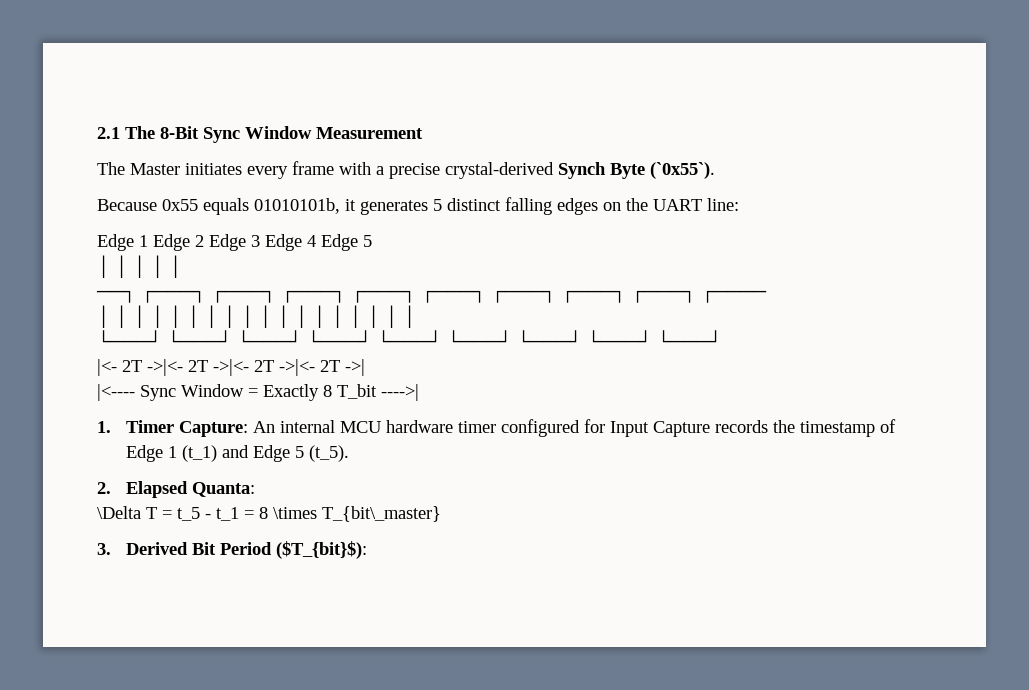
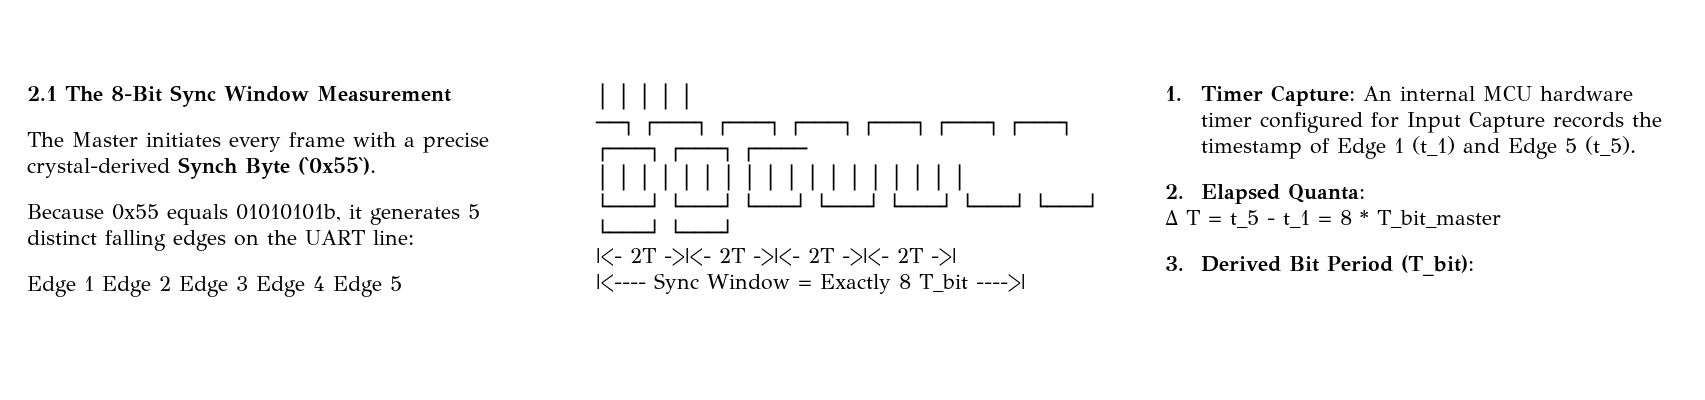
[97,506,141,519] \Delta -> [1165,210,1178,225] Δ
[273,506,441,522] \times T_{bit\_master} -> [1360,210,1501,228] * T_bit_master
[275,541,367,559] ($T_{bit}$): -> [1401,255,1475,276] (T_bit):

